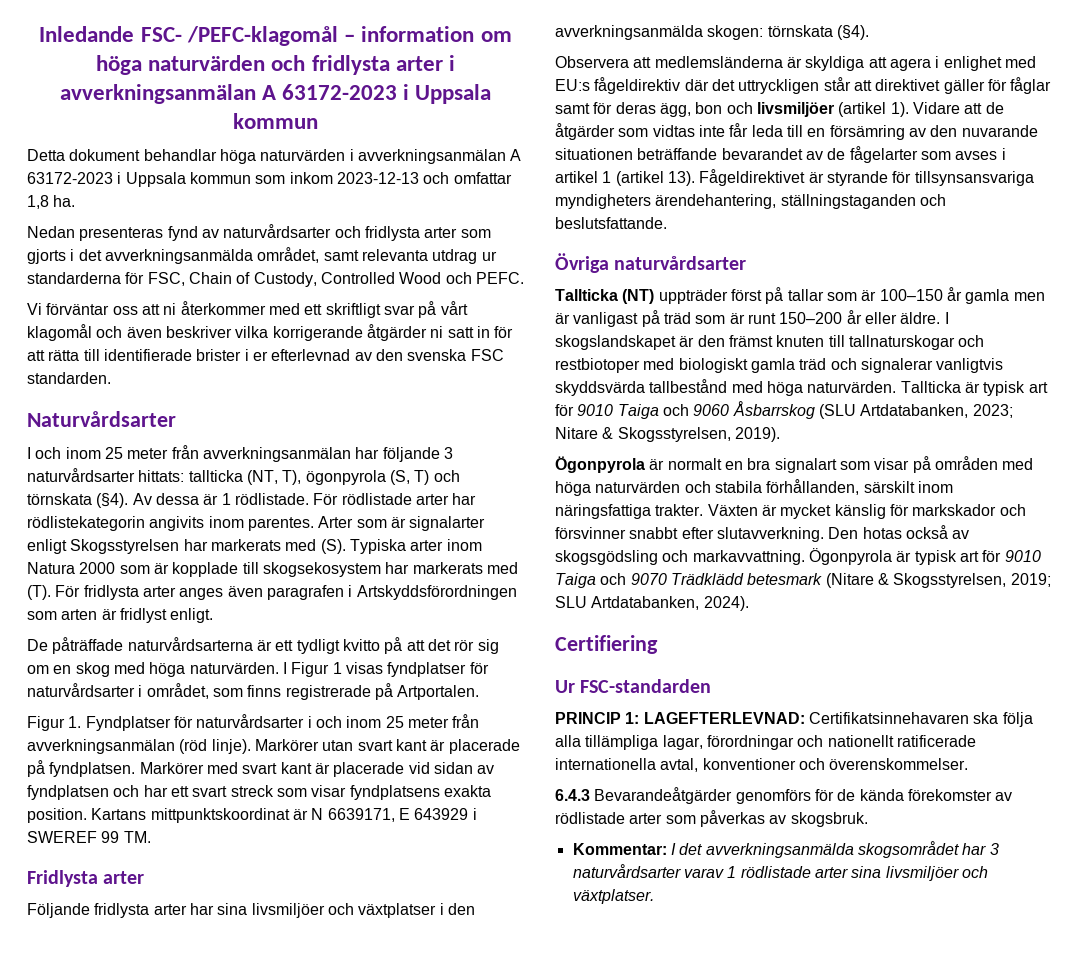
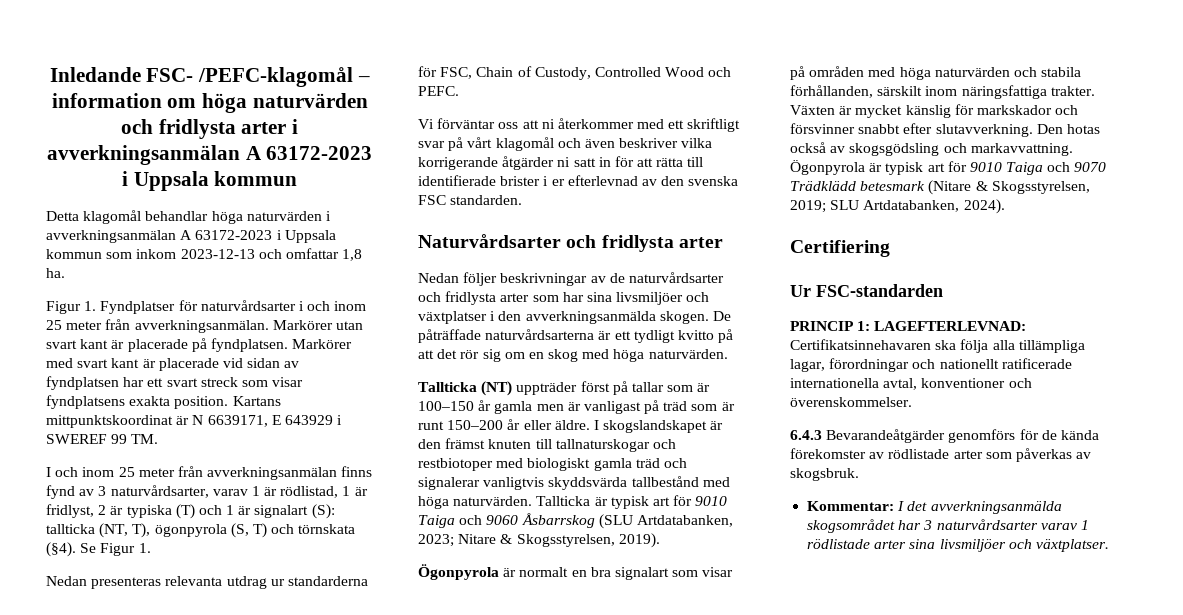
[69,149,141,161] dokument -> [83,210,142,224] klagomål
[27,224,491,241] [27,247,359,264] Nedan presenteras fynd av naturvårdsarter och fridlysta arter som gjorts i det avverkningsanmälda området, samt -> [46,300,367,314] [46,319,363,333] [46,338,353,352] [46,358,300,371] [46,376,304,390] [46,395,281,409] [46,415,343,428] [46,434,159,444] [46,466,373,480] [46,485,368,499] [46,504,335,519] [46,523,356,538] [46,542,151,557] [46,576,162,589] Figur 1. Fyndplatser för naturvårdsarter i och inom 25 meter från avverkningsanmälan. Markörer utan svart kant är placerade på fyndplatsen. Markörer med svart kant är placerade vid sidan av fyndplatsen har ett svart streck som visar fyndplatsens exakta position. Kartans mittpunktskoordinat är N 6639171, E 643929 i SWEREF 99 TM. // I och inom 25 meter från avverkningsanmälan finns fynd av 3 naturvårdsarter, varav 1 är rödlistad, 1 är fridlyst, 2 är typiska (T) och 1 är signalart (S): tallticka (NT, T), ögonpyrola (S, T) och törnskata (§4). Se Figur 1. // Nedan presenteras
[27,445,453,462] [27,468,460,485] [27,493,477,508] [27,516,486,531] [27,539,482,554] [27,562,518,577] [27,585,517,600] [27,608,214,623] // I och inom 25 meter från avverkningsanmälan har följande 3 naturvårdsarter hittats: tallticka (NT, T), ögonpyrola (S, T) och törnskata (§4). Av dessa är 1 rödlistade. För rödlistade arter har rödlistekategorin angivits inom parentes. Arter som är signalarter enligt Skogsstyrelsen har markerats med (S). Typiska arter inom Natura 2000 som är kopplade till skogsekosystem har markerats med (T). För fridlysta arter anges även paragrafen i Artskyddsförordningen som arten är fridlyst enligt. // -> [566,235,723,252] [418,272,724,286] [418,291,710,305] [418,311,709,324] och fridlysta arter // Nedan följer beskrivningar av de naturvårdsarter och fridlysta arter som har sina livsmiljöer och växtplatser i den avverkningsanmälda skogen.
[282,662,489,677] [27,683,480,700] [27,714,480,731] [27,739,520,754] [27,760,495,777] [27,785,491,800] [27,808,477,823] [27,831,151,843] [27,870,145,887] [27,903,475,918] [555,25,869,40] [555,56,1036,71] [555,77,1052,94] [555,102,1004,117] [555,123,1038,140] [555,146,1006,163] [555,169,1034,186] [555,194,946,209] [555,217,667,229] [555,253,747,273] I Figur 1 visas fyndplatser för naturvårdsarter i området, som finns registrerade på Artportalen. // Figur 1. Fyndplatser för naturvårdsarter i och inom 25 meter från avverkningsanmälan (röd linje). Markörer utan svart kant är placerade på fyndplatsen. Markörer med svart kant är placerade vid sidan av fyndplatsen och har ett svart streck som visar fyndplatsens exakta position. Kartans mittpunktskoordinat är N 6639171, E 643929 i SWEREF 99 TM. // Fridlysta arter // Följande fridlysta arter har sina livsmiljöer och växtplatser i den avverkningsanmälda skogen: törnskata (§4). // Observera att medlemsländerna är skyldiga att agera i enlighet med EU:s fågeldirektiv där det uttryckligen står att direktivet gäller för fåglar samt för deras ägg, bon och livsmiljöer (artikel 1). Vidare att de åtgärder som vidtas inte får leda till en försämring av den nuvarande situationen beträffande bevarandet av de fågelarter som avses i artikel 1 (artikel 13). Fågeldirektivet är styrande för tillsynsansvariga myndigheters ärendehantering, ställningstaganden och beslutsfattande. // Övriga naturvårdsarter -> (728, 354) none

